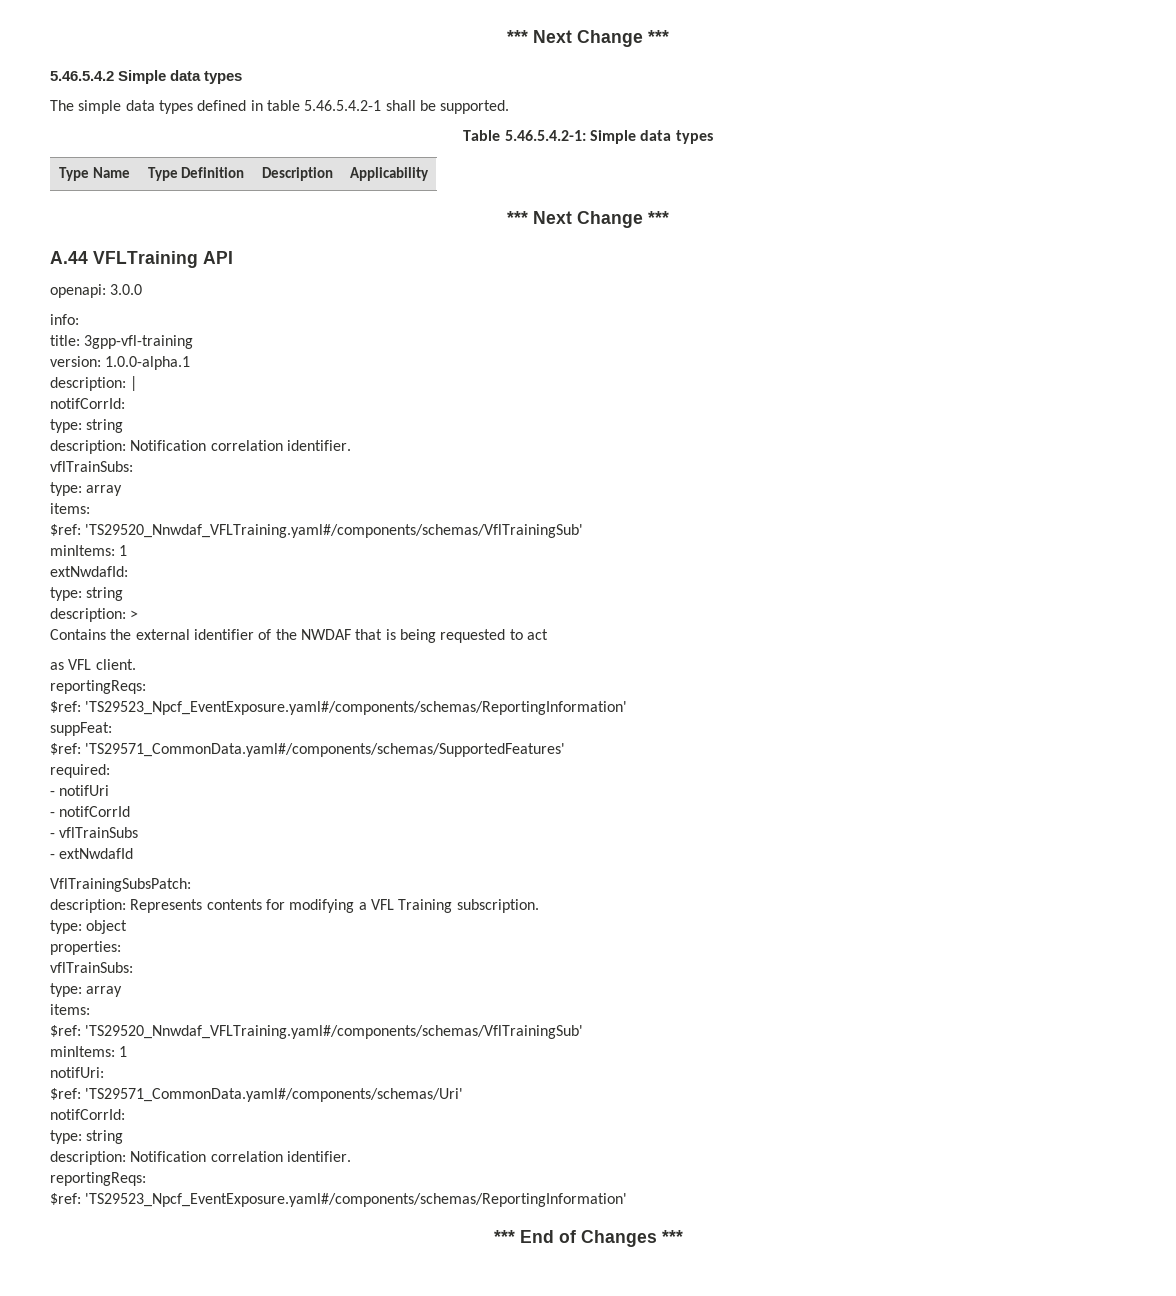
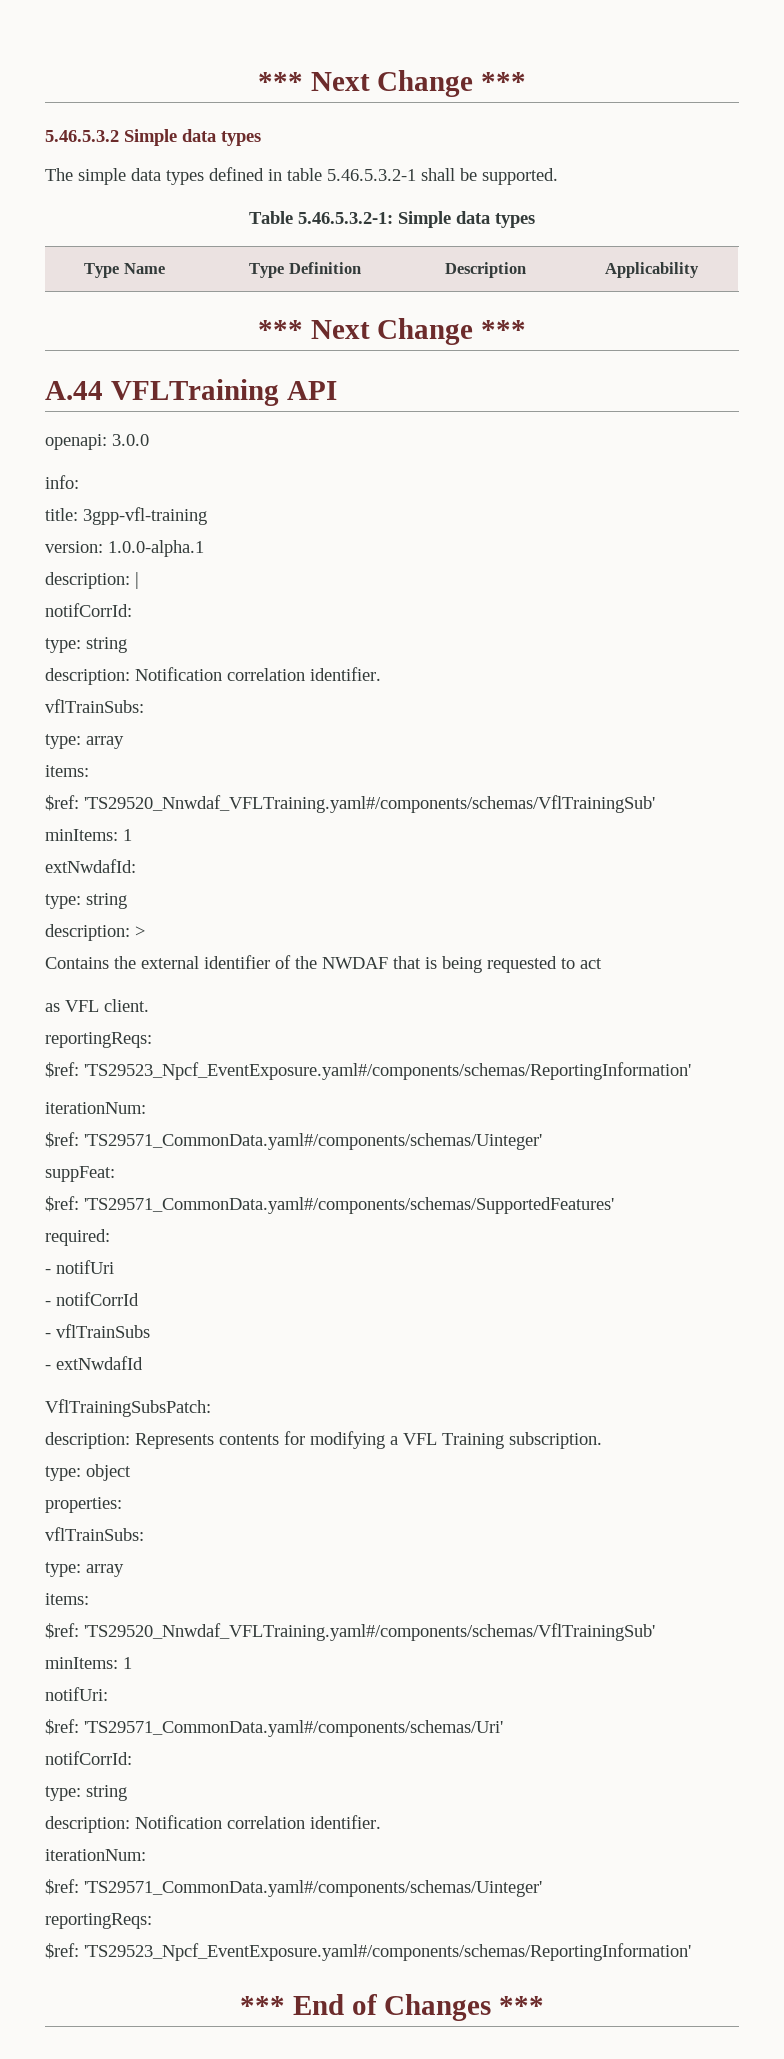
[507,30,669,47] [50,71,114,81] *** Next Change *** // 5.46.5.4.2 -> [257,70,527,97] [45,130,119,142] *** Next Change *** // 5.46.5.3.2
[304,100,382,111] 5.46.5.4.2-1 -> [327,169,416,181] 5.46.5.3.2-1
[504,130,586,141] 5.46.5.4.2-1: -> [298,212,393,224] 5.46.5.3.2-1:
(628, 708) none -> [45,1102,146,1114] [45,1132,542,1150] // iterationNum: // $ref: 'TS29571_CommonData.yaml#/components/schemas/Uinteger'
(351, 1156) none -> [45,1849,146,1861] [45,1879,542,1897] // iterationNum: // $ref: 'TS29571_CommonData.yaml#/components/schemas/Uinteger'

